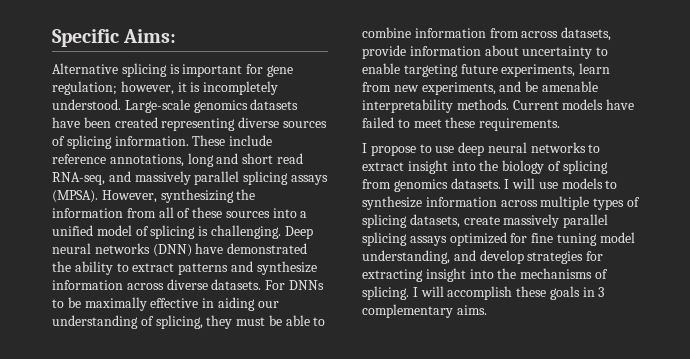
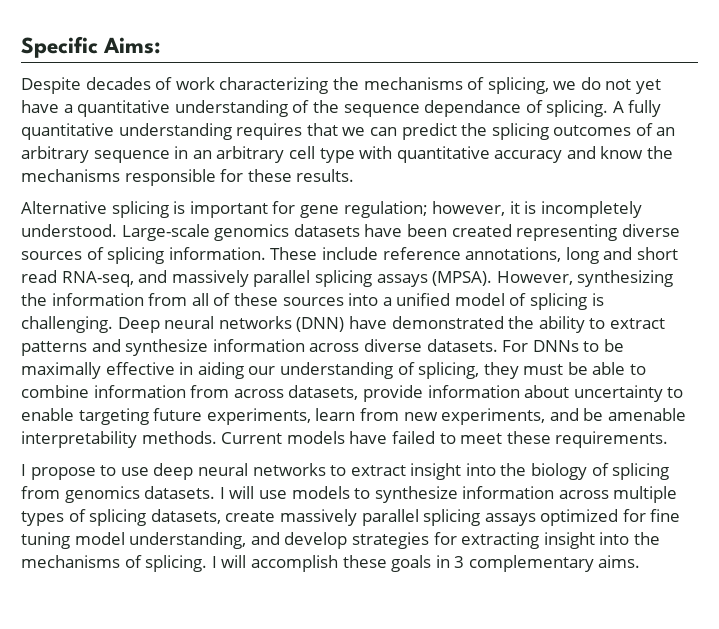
(177, 36) none -> [21,77,662,94] [21,100,662,117] [21,123,676,140] [21,146,674,163] [21,169,355,186] // Despite decades of work characterizing the mechanisms of splicing, we do not yet have a quantitative understanding of the sequence dependance of splicing. A fully quantitative understanding requires that we can predict the splicing outcomes of an arbitrary sequence in an arbitrary cell type with quantitative accuracy and know the mechanisms responsible for these results.

